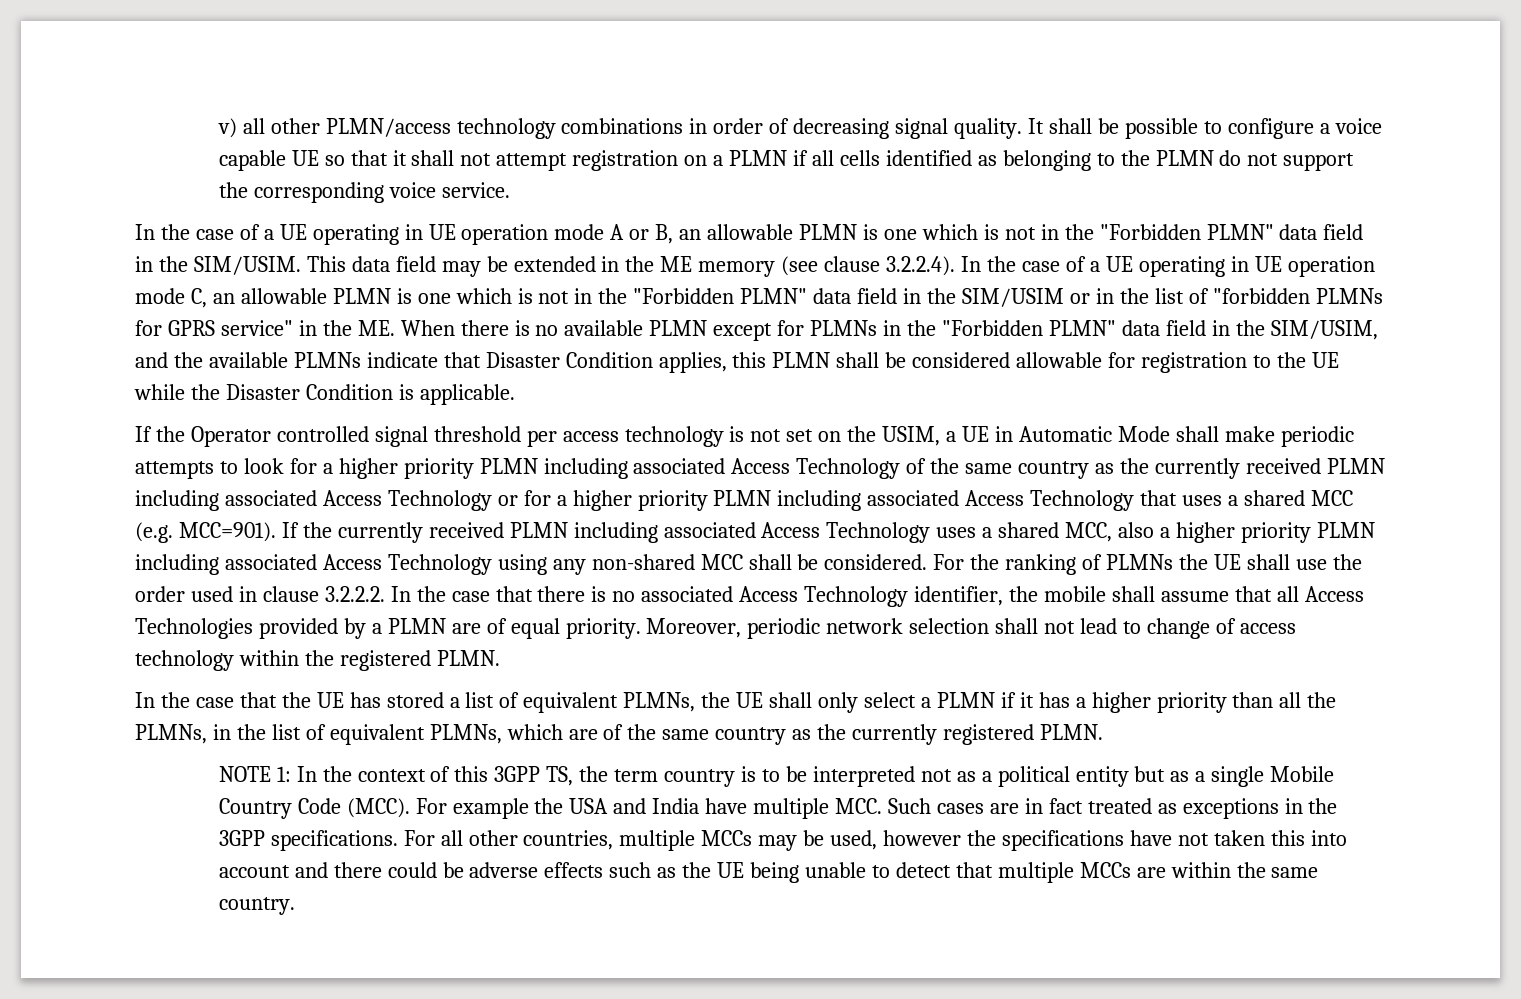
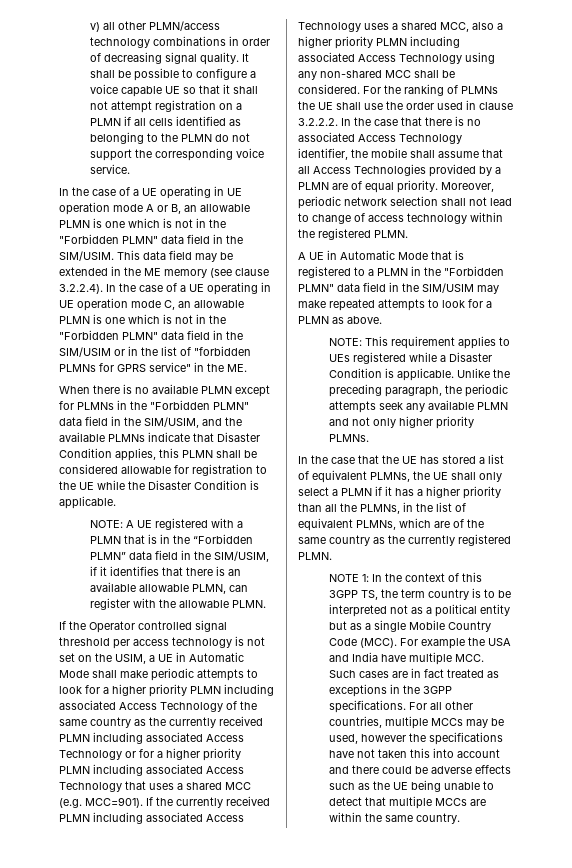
(395, 328) none -> (247, 368) //
(515, 394) none -> [90,518,244,530] [90,534,254,544] [90,550,270,562] [90,566,242,576] [90,582,249,594] [90,598,267,610] // NOTE: A UE registered with a PLMN that is in the “Forbidden PLMN” data field in the SIM/USIM, if it identifies that there is an available allowable PLMN, can register with the allowable PLMN.
(500, 658) none -> [298,250,464,260] [298,266,504,278] [298,282,499,294] [298,299,492,311] [298,316,382,324] [329,336,511,349] [329,352,493,364] [329,368,511,381] [329,384,509,397] [329,400,509,413] [329,416,475,429] [329,434,370,442] // A UE in Automatic Mode that is registered to a PLMN in the "Forbidden PLMN" data field in the SIM/USIM may make repeated attempts to look for a PLMN as above. // NOTE: This requirement applies to UEs registered while a Disaster Condition is applicable. Unlike the preceding paragraph, the periodic attempts seek any available PLMN and not only higher priority PLMNs.

